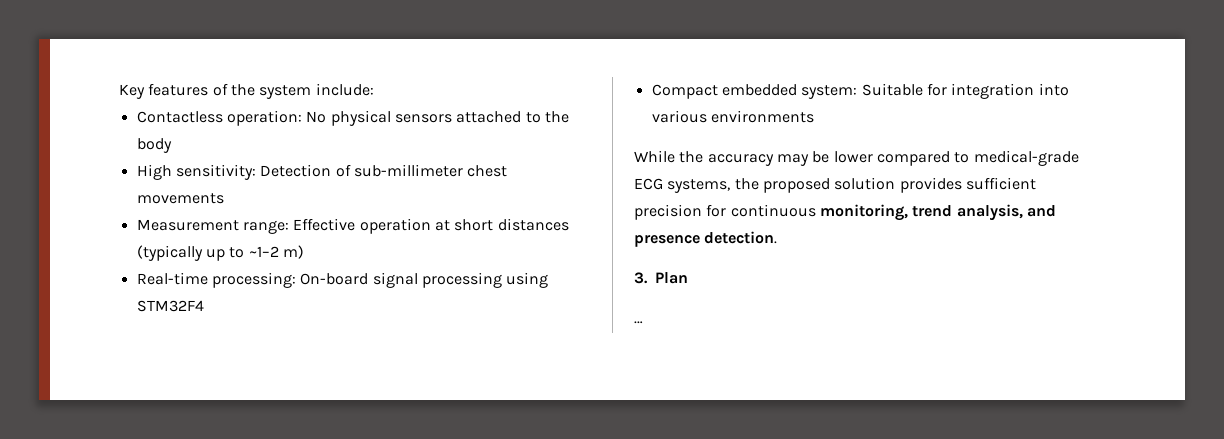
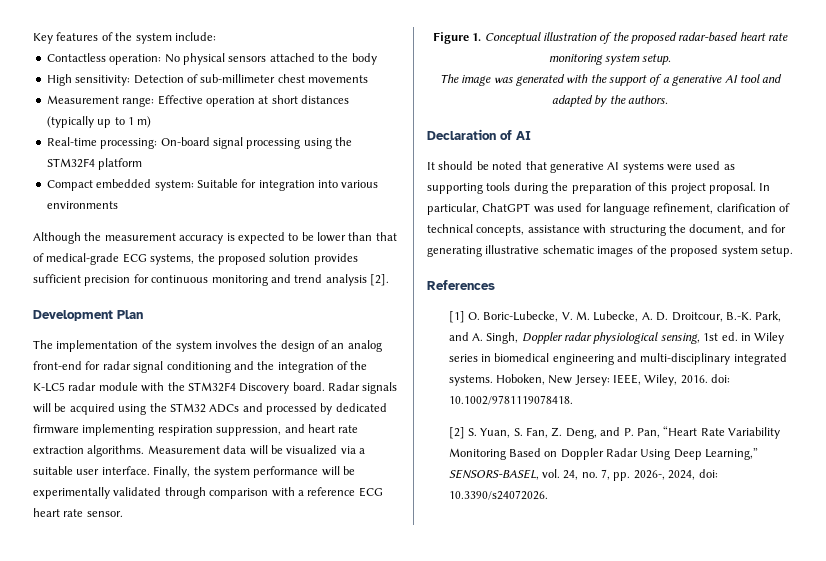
[248,246,279,257] ~1–2 -> [127,117,134,125] 1
[136,300,204,312] STM32F4 -> [335,137,352,146] [46,158,143,170] the STM32F4 platform
[634,150,970,166] While the accuracy may be lower compared to -> [33,232,397,244] [33,253,44,262] Although the measurement accuracy is expected to be lower than that of
[819,204,1056,221] [634,231,778,247] [634,272,688,284] [634,321,643,324] monitoring, trend analysis, and presence detection. // 3. Plan // … -> [211,274,389,286] [33,310,143,321] [33,340,382,352] [33,361,368,373] [33,382,398,394] [33,403,387,415] [33,424,359,436] [33,445,365,457] [33,466,355,478] [33,487,383,499] [33,508,123,517] [432,32,789,44] [548,54,672,65] [439,74,783,86] [551,95,669,107] [427,129,531,140] [427,161,735,173] [427,182,771,194] [427,203,790,215] [427,224,786,236] [427,245,793,257] [427,280,495,290] [448,311,782,323] [448,332,785,344] [448,353,787,365] [448,374,731,386] [448,395,573,405] [448,426,781,439] [448,448,759,460] [448,469,718,481] [448,490,548,500] monitoring and trend analysis [2]. // Development Plan // The implementation of the system involves the design of an analog front-end for radar signal conditioning and the integration of the K-LC5 radar module with the STM32F4 Discovery board. Radar signals will be acquired using the STM32 ADCs and processed by dedicated firmware implementing respiration suppression, and heart rate extraction algorithms. Measurement data will be visualized via a suitable user interface. Finally, the system performance will be experimentally validated through comparison with a reference ECG heart rate sensor. // Figure 1. Conceptual illustration of the proposed radar-based heart rate monitoring system setup. // The image was generated with the support of a generative AI tool and adapted by the authors. // Declaration of AI // It should be noted that generative AI systems were used as supporting tools during the preparation of this project proposal. In particular, ChatGPT was used for language refinement, clarification of technical concepts, assistance with structuring the document, and for generating illustrative schematic images of the proposed system setup. // References // [1] O. Boric-Lubecke, V. M. Lubecke, A. D. Droitcour, B.-K. Park, and A. Singh, Doppler radar physiological sensing, 1st ed. in Wiley series in biomedical engineering and multi-disciplinary integrated systems. Hoboken, New Jersey: IEEE, Wiley, 2016. doi: 10.1002/9781119078418. // [2] S. Yuan, S. Fan, Z. Deng, and P. Pan, “Heart Rate Variability Monitoring Based on Doppler Radar Using Deep Learning,” SENSORS-BASEL, vol. 24, no. 7, pp. 2026-, 2024, doi: 10.3390/s24072026.

